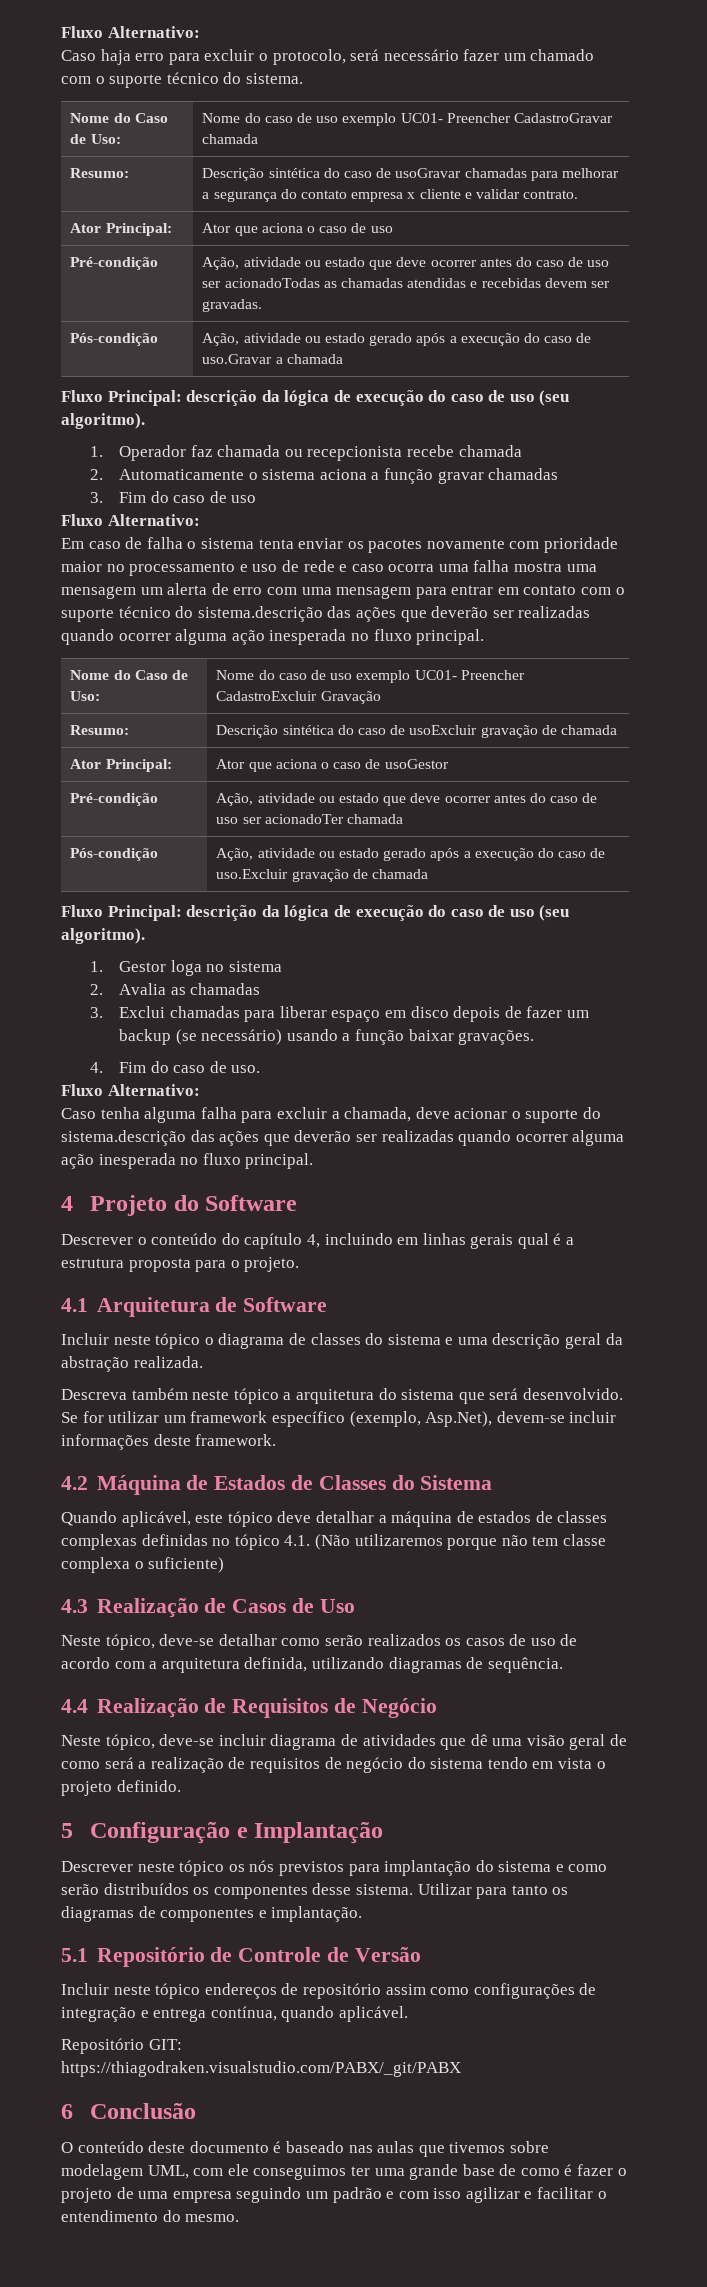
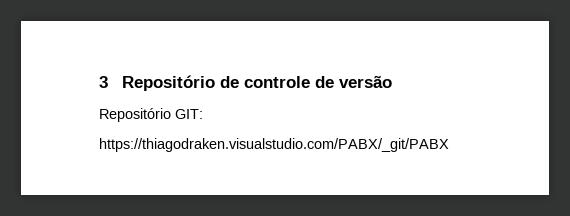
[61,26,200,38] [61,49,595,65] [61,72,303,88] [70,113,168,123] [70,134,121,144] [202,113,613,126] [202,134,259,144] [70,168,130,178] [202,168,619,181] [202,189,579,202] [70,223,172,236] [202,223,393,236] [70,257,159,270] [202,257,610,270] [202,278,610,288] [202,299,263,312] [70,333,159,346] [202,333,592,346] [202,354,343,364] [61,390,570,406] [61,413,145,429] [90,445,522,461] [90,468,559,484] [90,491,257,503] [61,514,200,526] [61,537,619,553] [61,560,597,576] [61,583,625,599] [61,606,591,622] [61,629,485,645] [70,670,188,680] [70,691,101,701] [216,670,525,683] [216,691,381,704] [70,725,130,735] [216,725,617,738] [70,759,172,772] [216,759,449,772] [70,793,159,806] [216,793,598,806] [216,814,403,824] [70,848,159,861] [216,848,606,861] [216,869,428,882] [61,905,570,921] [61,928,145,944] [90,960,282,976] [90,983,261,995] [90,1006,589,1022] [119,1029,535,1045] [90,1061,261,1073] [61,1084,200,1096] [61,1107,602,1123] [61,1130,625,1146] [61,1153,314,1169] [61,1195,298,1216] [61,1233,575,1249] [61,1257,300,1272] [61,1297,328,1317] [61,1333,623,1349] [61,1356,203,1372] [61,1388,623,1404] [61,1411,617,1427] [61,1434,277,1450] [61,1475,493,1495] [61,1511,608,1527] [61,1534,606,1550] [61,1557,225,1573] [61,1598,355,1618] [61,1634,578,1650] [61,1657,563,1673] [61,1698,437,1718] [61,1734,628,1750] [61,1757,606,1773] [61,1780,181,1796] [61,1822,384,1844] [61,1860,608,1876] [61,1883,569,1899] [61,1906,363,1922] [61,1947,421,1967] [61,1983,597,1999] [61,2006,408,2022] [61,2038,182,2054] [61,2061,461,2077] [61,2103,197,2119] [61,2141,549,2157] [61,2164,627,2180] [61,2187,607,2203] [61,2210,240,2222] Fluxo Alternativo: // Caso haja erro para excluir o protocolo, será necessário fazer um chamado com o suporte técnico do sistema. // Nome do Caso de Uso: | Nome do caso de uso exemplo UC01- Preencher CadastroGravar chamada // Resumo: | Descrição sintética do caso de usoGravar chamadas para melhorar a segurança do contato empresa x cliente e validar contrato. // Ator Principal: | Ator que aciona o caso de uso // Pré-condição | Ação, atividade ou estado que deve ocorrer antes do caso de uso ser acionadoTodas as chamadas atendidas e recebidas devem ser gravadas. // Pós-condição | Ação, atividade ou estado gerado após a execução do caso de uso.Gravar a chamada // Fluxo Principal: descrição da lógica de execução do caso de uso (seu algoritmo). // 1. Operador faz chamada ou recepcionista recebe chamada // 2. Automaticamente o sistema aciona a função gravar chamadas // 3. Fim do caso de uso // Fluxo Alternativo: // Em caso de falha o sistema tenta enviar os pacotes novamente com prioridade maior no processamento e uso de rede e caso ocorra uma falha mostra uma mensagem um alerta de erro com uma mensagem para entrar em contato com o suporte técnico do sistema.descrição das ações que deverão ser realizadas quando ocorrer alguma ação inesperada no fluxo principal. // Nome do Caso de Uso: | Nome do caso de uso exemplo UC01- Preencher CadastroExcluir Gravação // Resumo: | Descrição sintética do caso de usoExcluir gravação de chamada // Ator Principal: | Ator que aciona o caso de usoGestor // Pré-condição | Ação, atividade ou estado que deve ocorrer antes do caso de uso ser acionadoTer chamada // Pós-condição | Ação, atividade ou estado gerado após a execução do caso de uso.Excluir gravação de chamada // Fluxo Principal: descrição da lógica de execução do caso de uso (seu algoritmo). // 1. Gestor loga no sistema // 2. Avalia as chamadas // 3. Exclui chamadas para liberar espaço em disco depois de fazer um backup (se necessário) usando a função baixar gravações. // 4. Fim do caso de uso. // Fluxo Alternativo: // Caso tenha alguma falha para excluir a chamada, deve acionar o suporte do sistema.descrição das ações que deverão ser realizadas quando ocorrer alguma ação inesperada no fluxo principal. // 4 Projeto do Software // Descrever o conteúdo do capítulo 4, incluindo em linhas gerais qual é a estrutura proposta para o projeto. // 4.1 Arquitetura de Software // Incluir neste tópico o diagrama de classes do sistema e uma descrição geral da abstração realizada. // Descreva também neste tópico a arquitetura do sistema que será desenvolvido. Se for utilizar um framework específico (exemplo, Asp.Net), devem-se incluir informações deste framework. // 4.2 Máquina de Estados de Classes do Sistema // Quando aplicável, este tópico deve detalhar a máquina de estados de classes complexas definidas no tópico 4.1. (Não utilizaremos porque não tem classe complexa o suficiente) // 4.3 Realização de Casos de Uso // Neste tópico, deve-se detalhar como serão realizados os casos de uso de acordo com a arquitetura definida, utilizando diagramas de sequência. // 4.4 Realização de Requisitos de Negócio // Neste tópico, deve-se incluir diagrama de atividades que dê uma visão geral de como será a realização de requisitos de negócio do sistema tendo em vista o projeto definido. // 5 Configuração e Implantação // Descrever neste tópico os nós previstos para implantação do sistema e como serão distribuídos os componentes desse sistema. Utilizar para tanto os diagramas de componentes e implantação. // 5.1 Repositório de Controle de Versão // Incluir neste tópico endereços de repositório assim como configurações de integração e entrega contínua, quando aplicável. // Repositório GIT: // https://thiagodraken.visualstudio.com/PABX/_git/PABX // 6 Conclusão // O conteúdo deste documento é baseado nas aulas que tivemos sobre modelagem UML, com ele conseguimos ter uma grande base de como é fazer o projeto de uma empresa seguindo um padrão e com isso agilizar e facilitar o entendimento do mesmo. -> [99,75,392,91] [99,108,203,122] [99,138,449,152] 3 Repositório de controle de versão // Repositório GIT: // https://thiagodraken.visualstudio.com/PABX/_git/PABX

